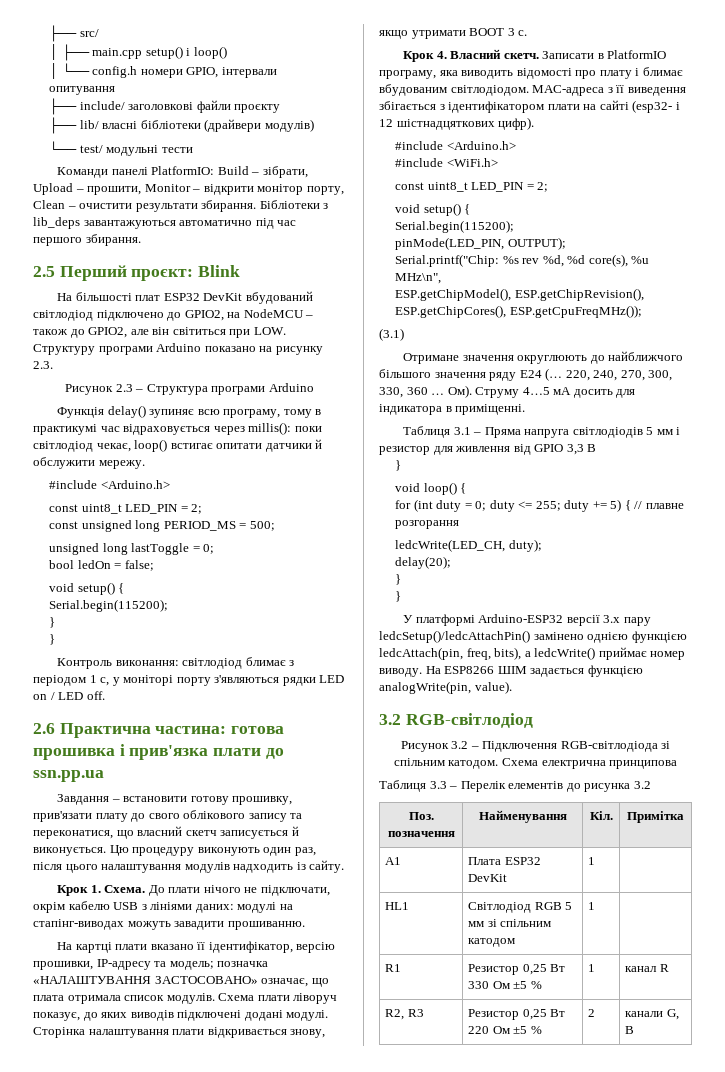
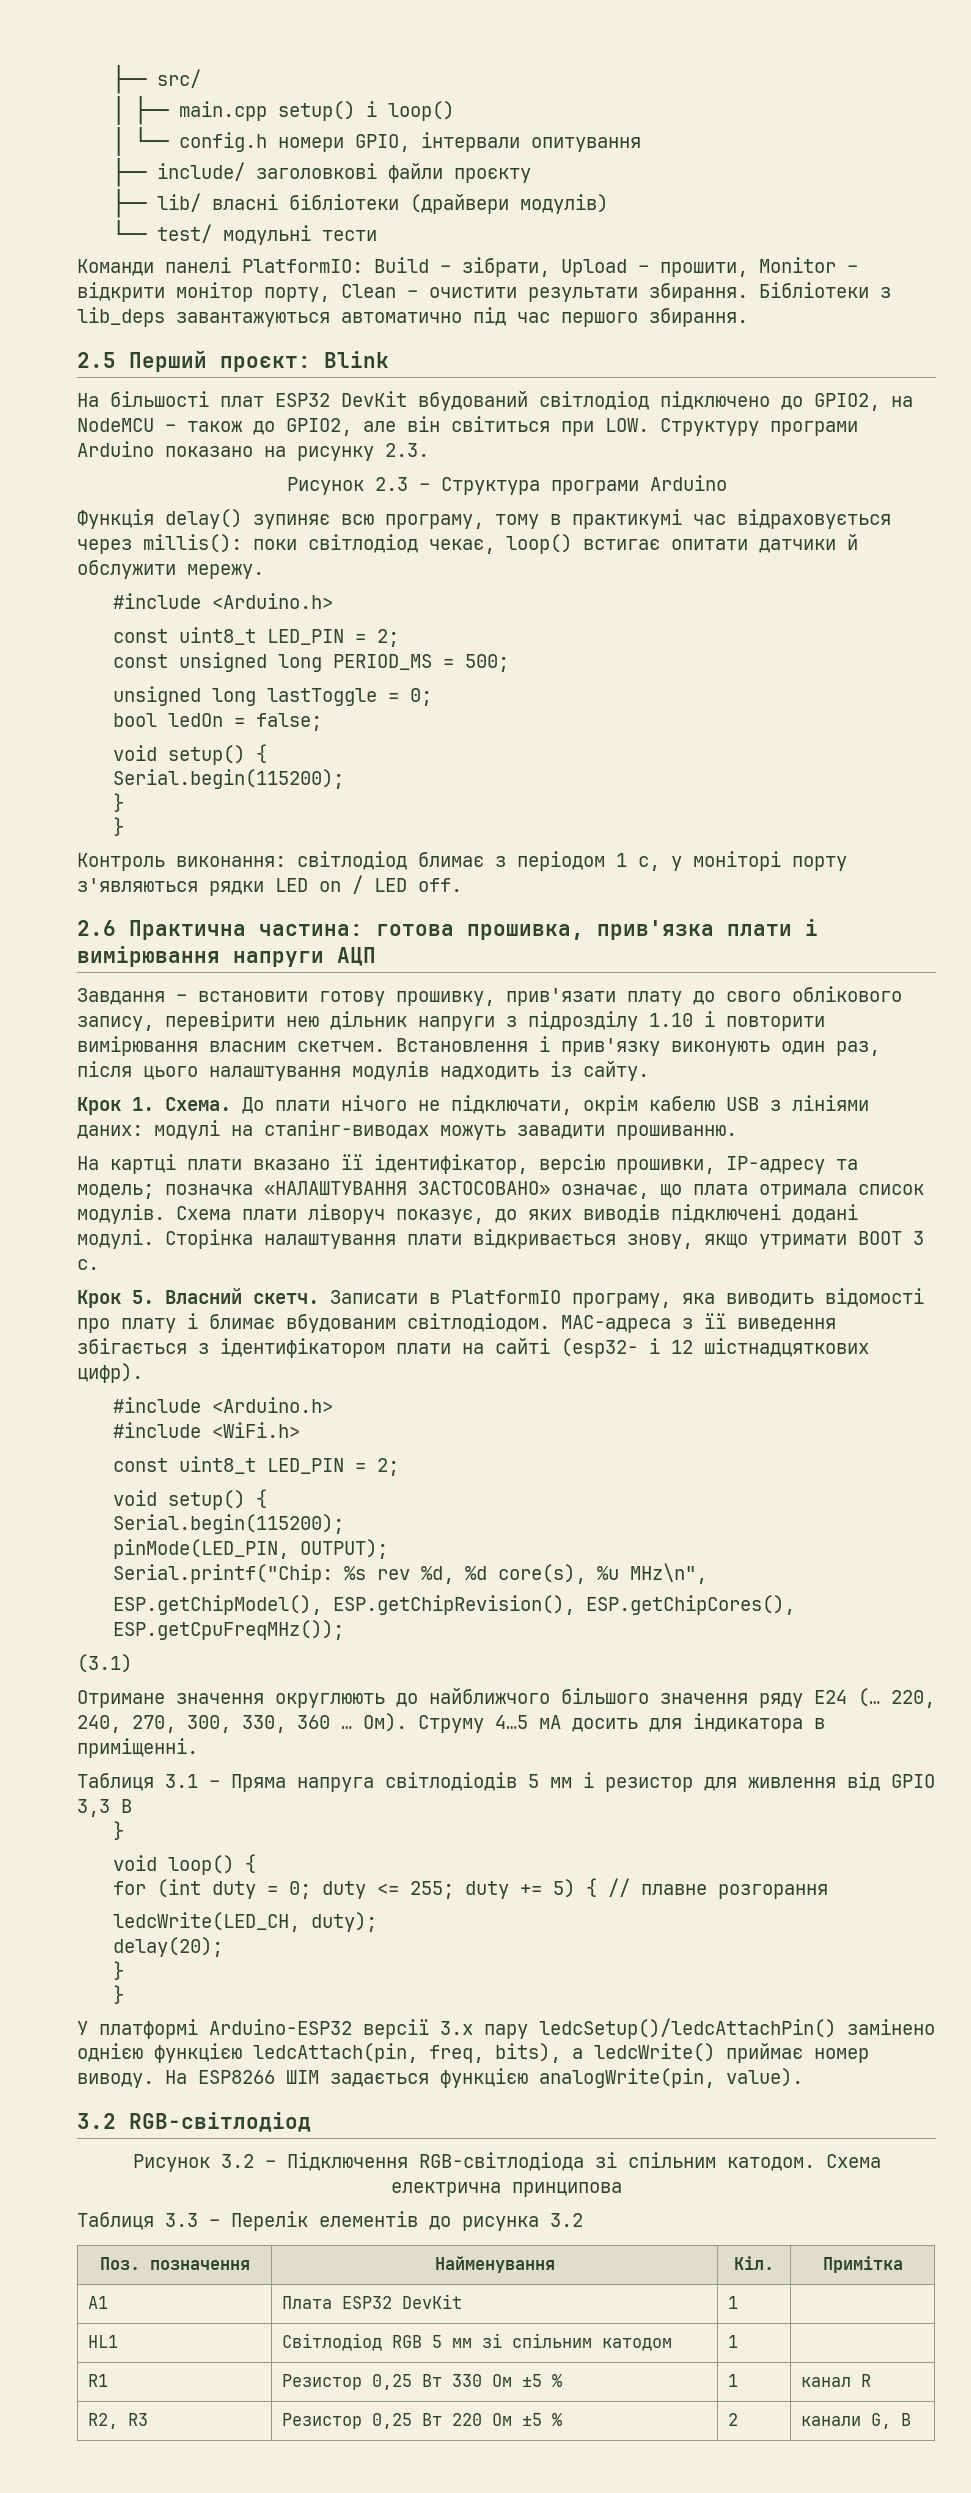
[33,744,284,760] [33,770,104,782] прошивка і прив'язка плати до ssn.pp.ua -> [467,919,818,940] [77,946,376,967] прошивка, прив'язка плати і вимірювання напруги АЦП
[248,813,303,822] [33,826,299,839] [33,845,195,856] запису та переконатися, що власний скетч записується й виконується. Цю процедуру -> [77,1011,825,1031] [77,1036,660,1056] запису, перевірити нею дільник напруги з підрозділу 1.10 і повторити вимірювання власним скетчем. Встановлення і прив'язку
[436,51,447,59] 4. -> [132,1290,154,1304] 5.

